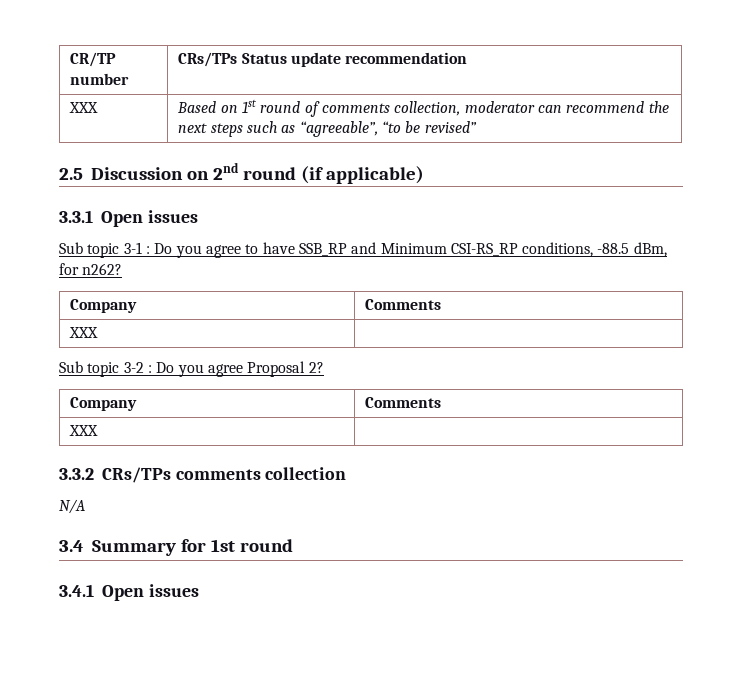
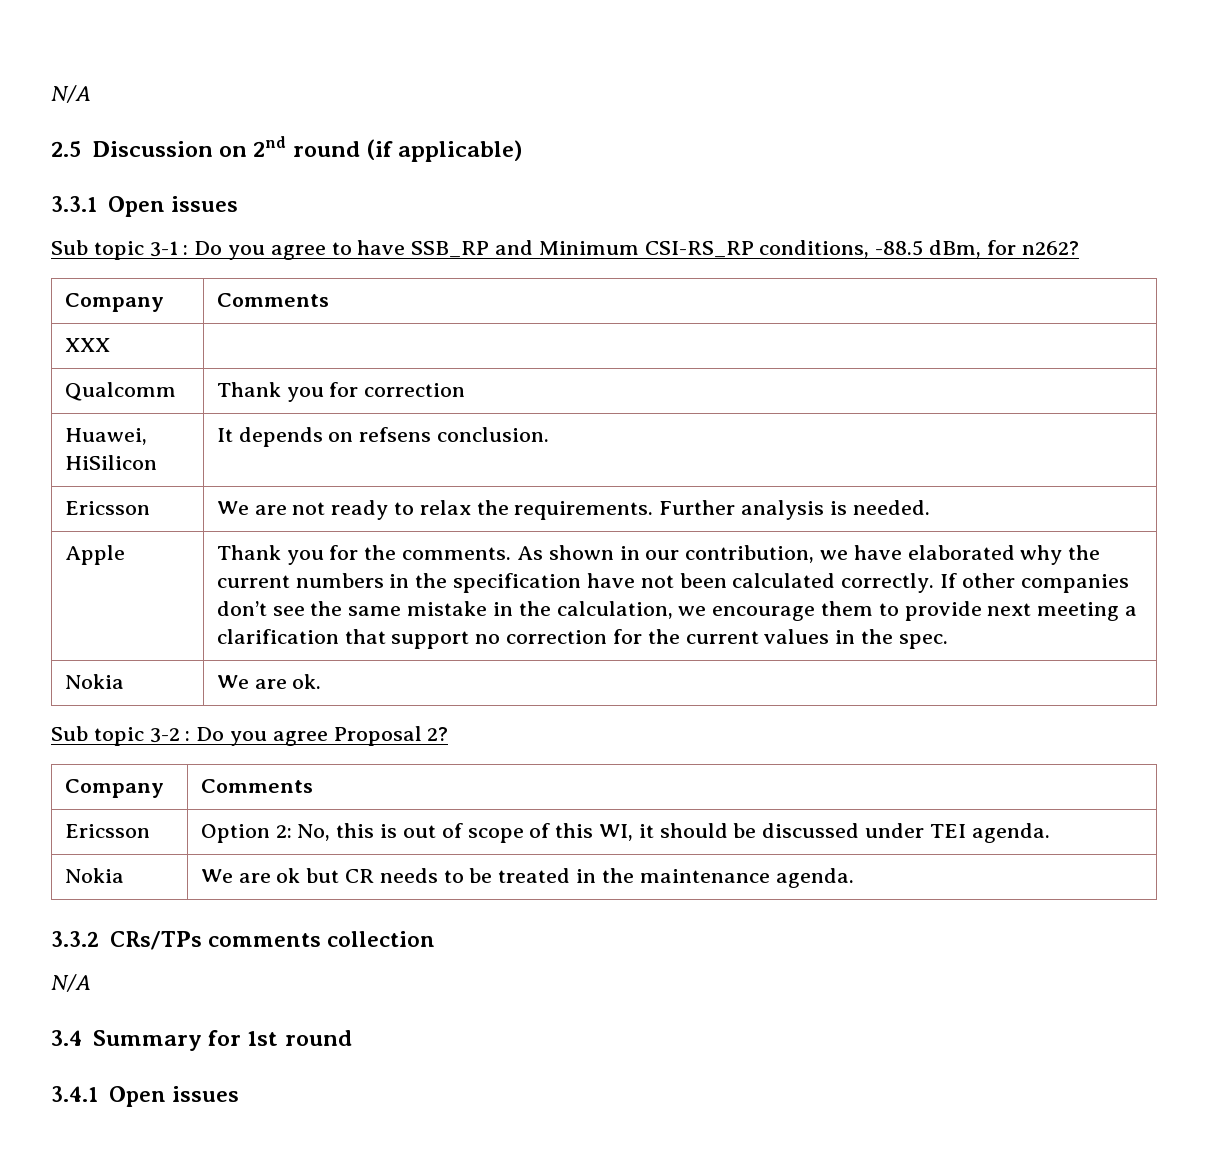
[70,52,117,67] [70,73,130,85] [178,52,468,67] [69,102,99,113] [177,99,669,117] [178,121,477,137] CR/TP number | CRs/TPs Status update recommendation // XXX | Based on 1st round of comments collection, moderator can recommend the next steps such as “agreeable”, “to be revised” -> [51,85,91,103] N/A
(99, 332) none -> [64,382,176,401] [216,382,466,402] [64,428,147,445] [64,455,157,470] [216,427,550,447] [64,501,150,515] [216,500,930,520] [64,545,125,565] [216,545,1101,565] [216,573,1129,593] [216,601,1137,621] [216,629,948,649] [64,674,124,689] [216,674,322,689] // Qualcomm | Thank you for correction // Huawei, HiSilicon | It depends on refsens conclusion. // Ericsson | We are not ready to relax the requirements. Further analysis is needed. // Apple | Thank you for the comments. As shown in our contribution, we have elaborated why the current numbers in the specification have not been calculated correctly. If other companies don’t see the same mistake in the calculation, we encourage them to provide next meeting a clarification that support no correction for the current values in the spec. // Nokia | We are ok.
[69,425,99,436] XXX | -> [64,824,150,838] [200,823,1050,843] [64,868,124,883] [200,868,854,888] Ericsson | Option 2: No, this is out of scope of this WI, it should be discussed under TEI agenda. // Nokia | We are ok but CR needs to be treated in the maintenance agenda.

